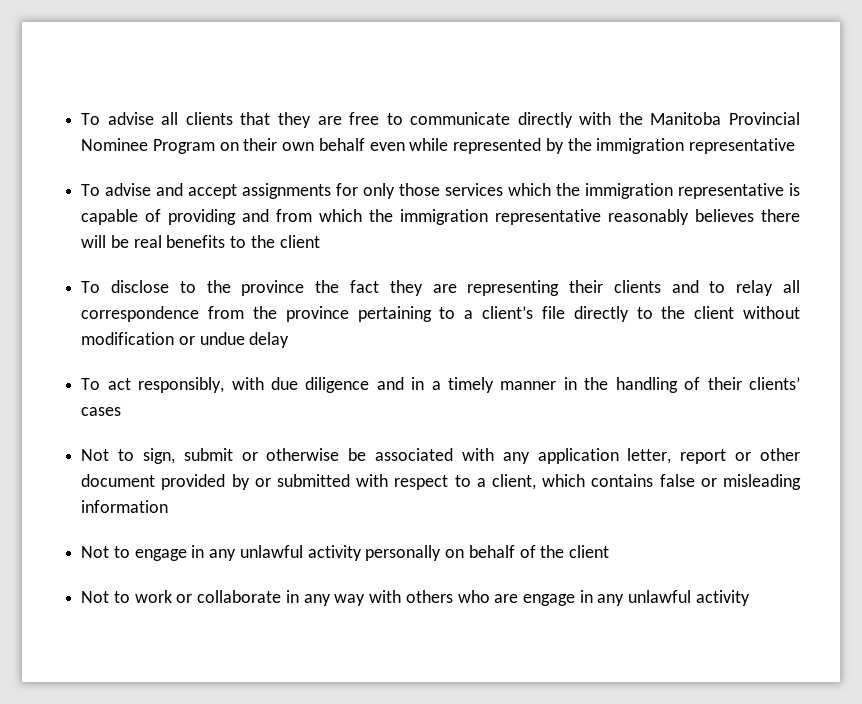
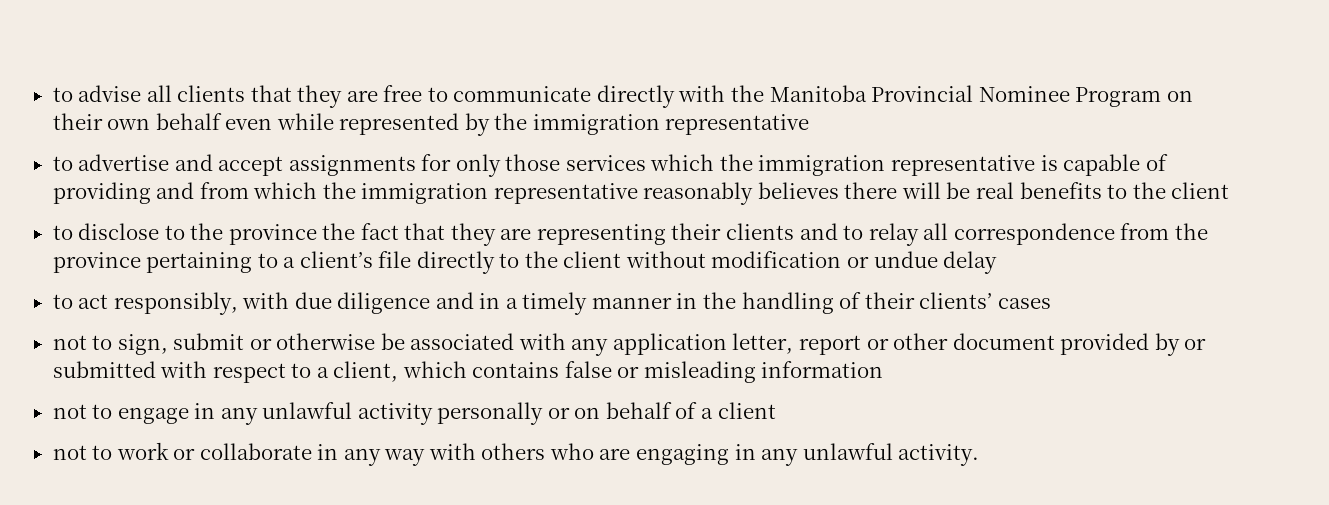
[81,113,101,125] To -> [52,87,73,102] to
[81,183,152,196] To advise -> [52,154,170,171] to advertise
[81,281,101,293] To -> [52,225,73,240] to
(379, 286) none -> [404,223,446,240] that
[81,378,101,390] To -> [52,294,73,309] to
[81,449,110,461] Not -> [52,335,87,350] not
[81,546,110,558] Not -> [52,404,87,419] not
(442, 553) none -> [547,407,570,419] or
[540,545,609,558] [81,591,110,603] the client // Not -> [700,402,776,419] [52,445,87,460] a client // not
[522,590,750,606] engage in any unlawful activity -> [635,443,980,466] engaging in any unlawful activity.

